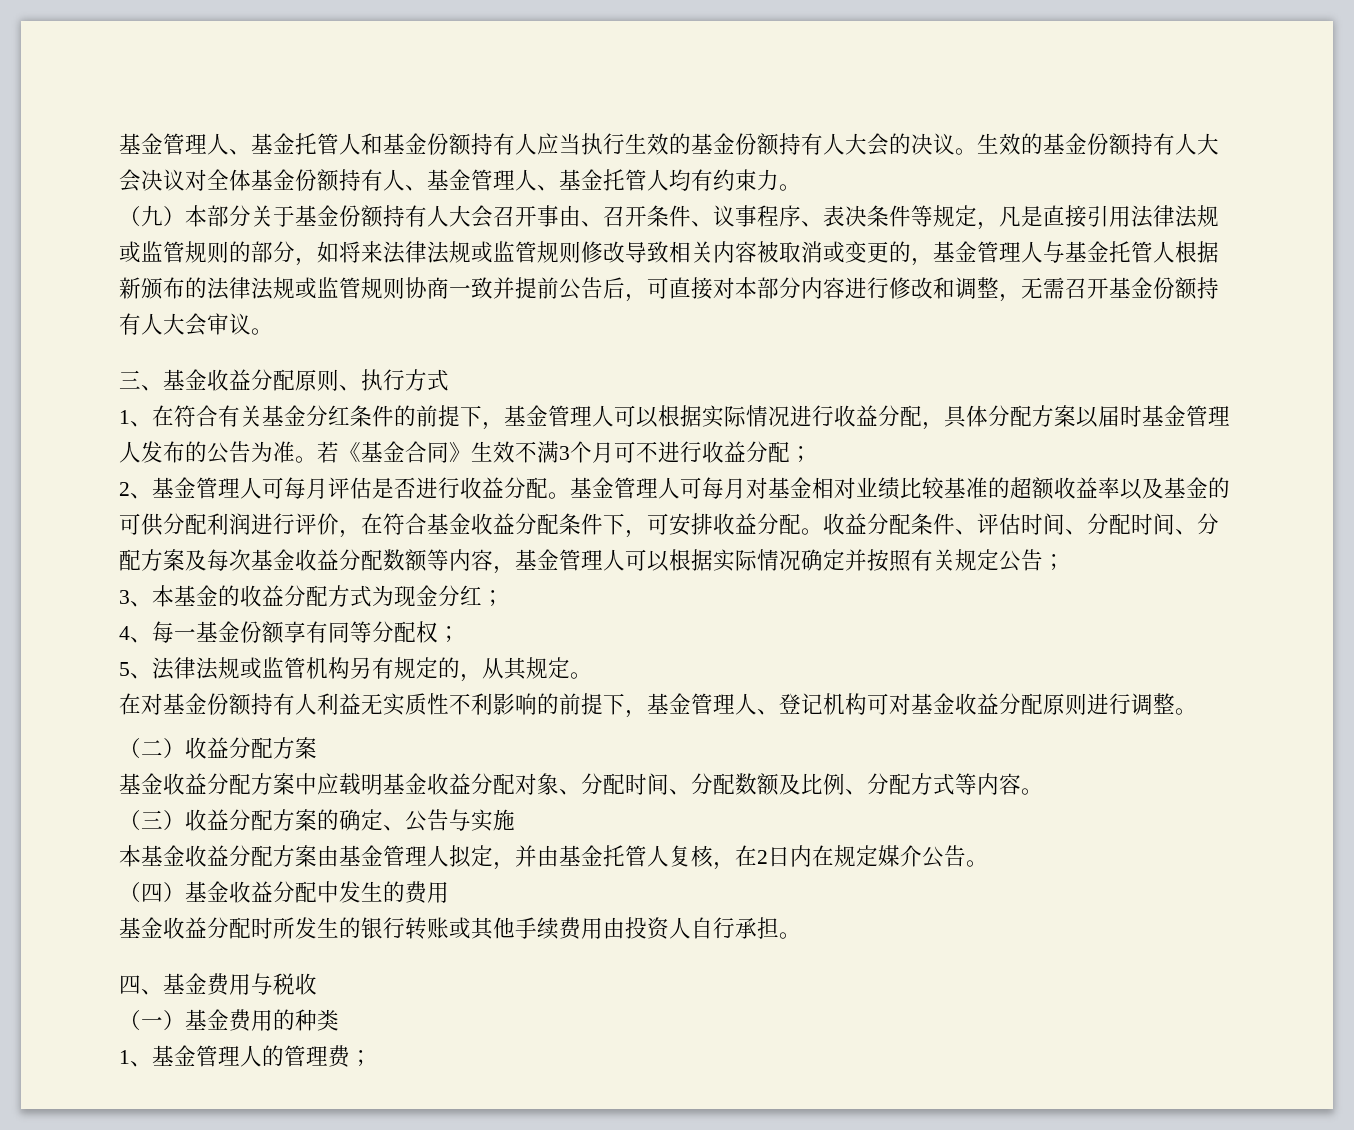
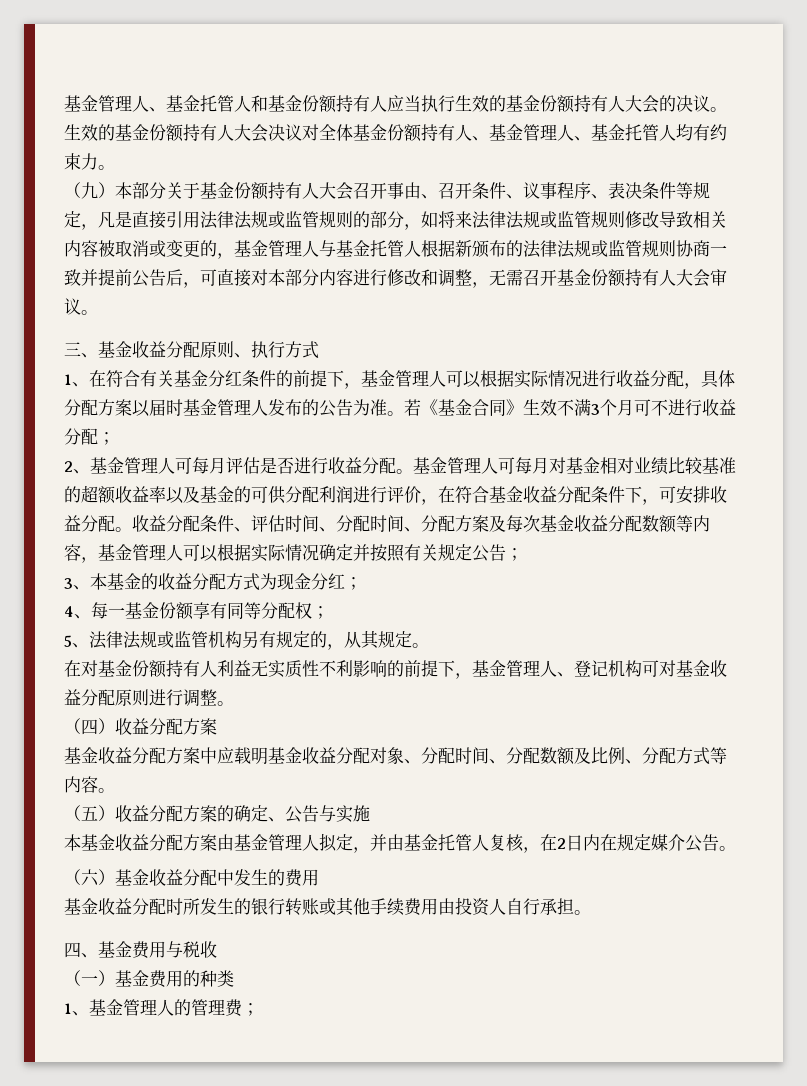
[141,740,163,756] 二 -> [81,719,98,735] 四
[141,810,163,829] 三 -> [81,806,98,821] 五
[141,883,163,902] 四 -> [81,869,99,886] 六

